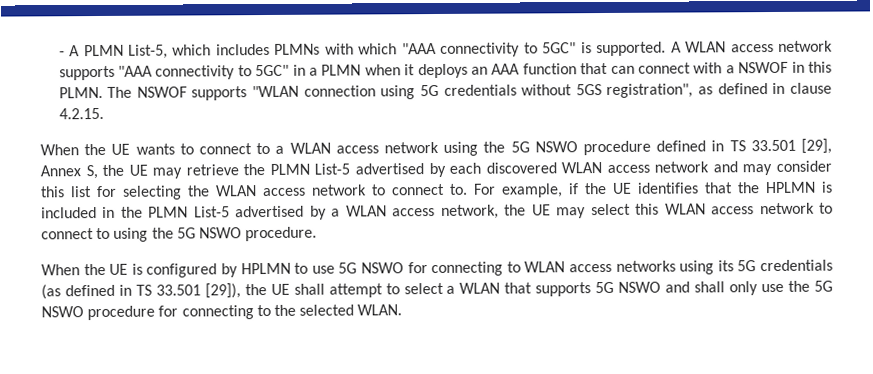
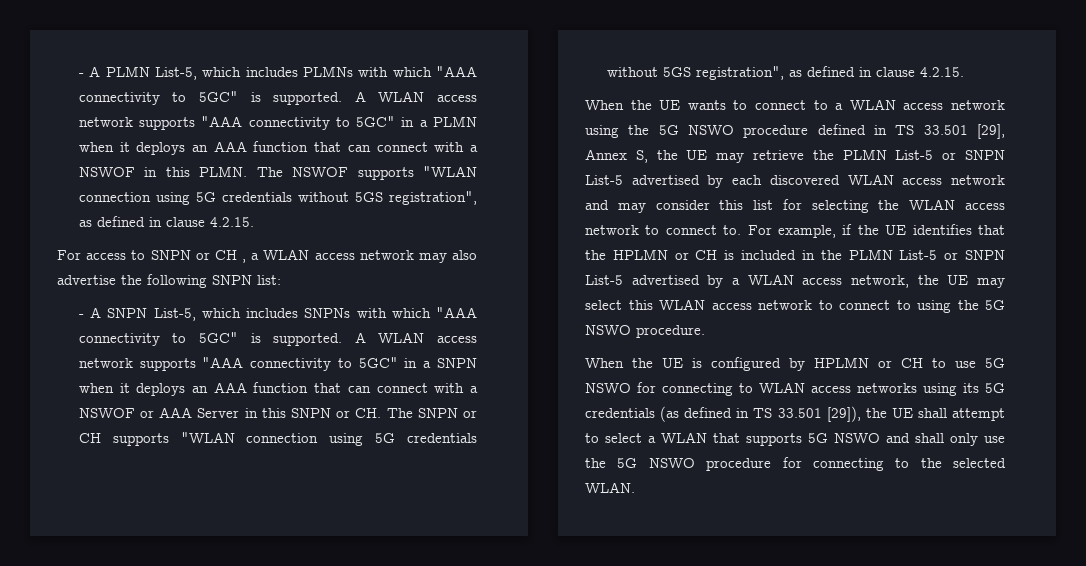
(104, 113) none -> [57,249,477,263] [57,274,281,288] [78,307,478,321] [78,332,477,346] [78,357,477,371] [78,382,478,396] [78,407,478,418] [78,432,477,446] [606,66,964,80] // For access to SNPN or CH , a WLAN access network may also advertise the following SNPN list: // - A SNPN List-5, which includes SNPNs with which "AAA connectivity to 5GC" is supported. A WLAN access network supports "AAA connectivity to 5GC" in a SNPN when it deploys an AAA function that can connect with a NSWOF or AAA Server in this SNPN or CH. The SNPN or CH supports "WLAN connection using 5G credentials without 5GS registration", as defined in clause 4.2.15.
(351, 169) none -> [942,150,1005,160] [585,175,623,185] or SNPN List-5
(816, 187) none -> [674,250,718,260] or CH
(230, 212) none -> [944,250,1005,260] [585,275,623,285] or SNPN List-5
(291, 268) none -> [878,358,923,368] or CH

